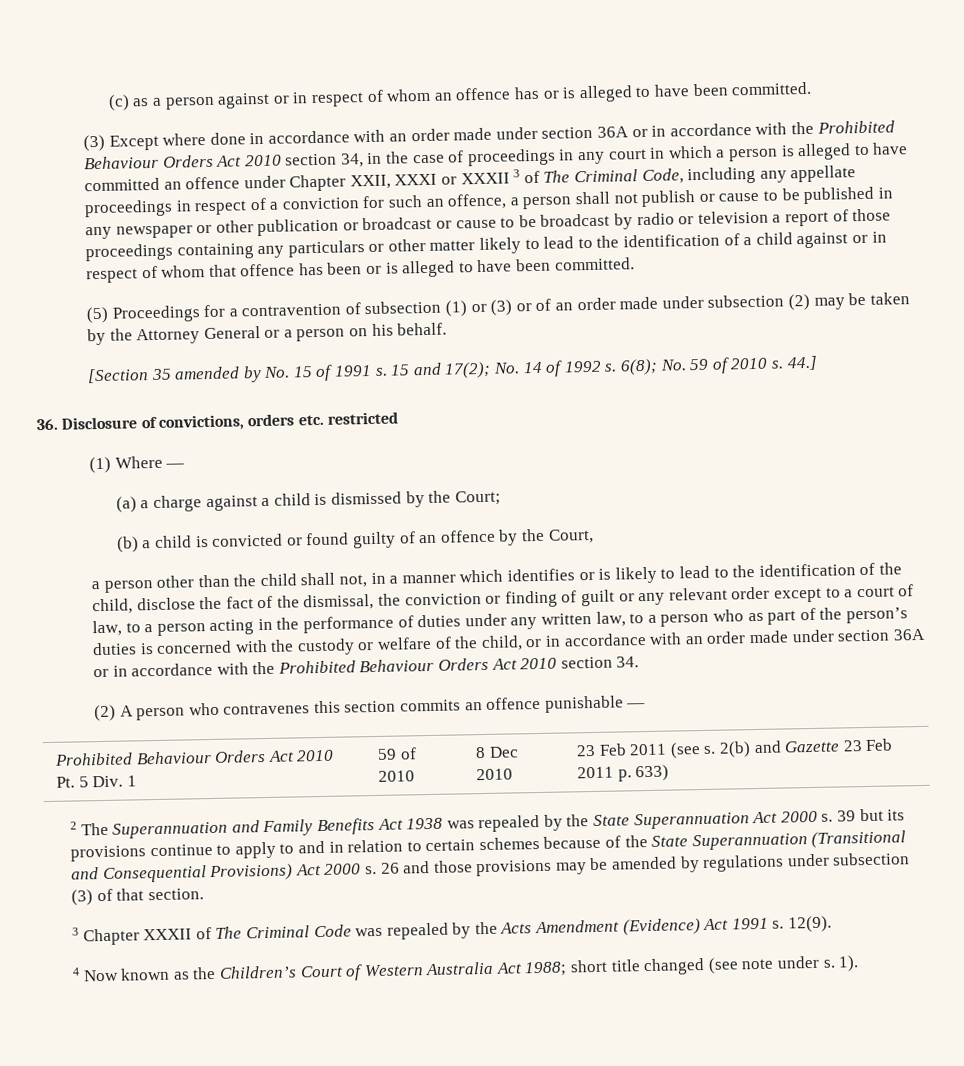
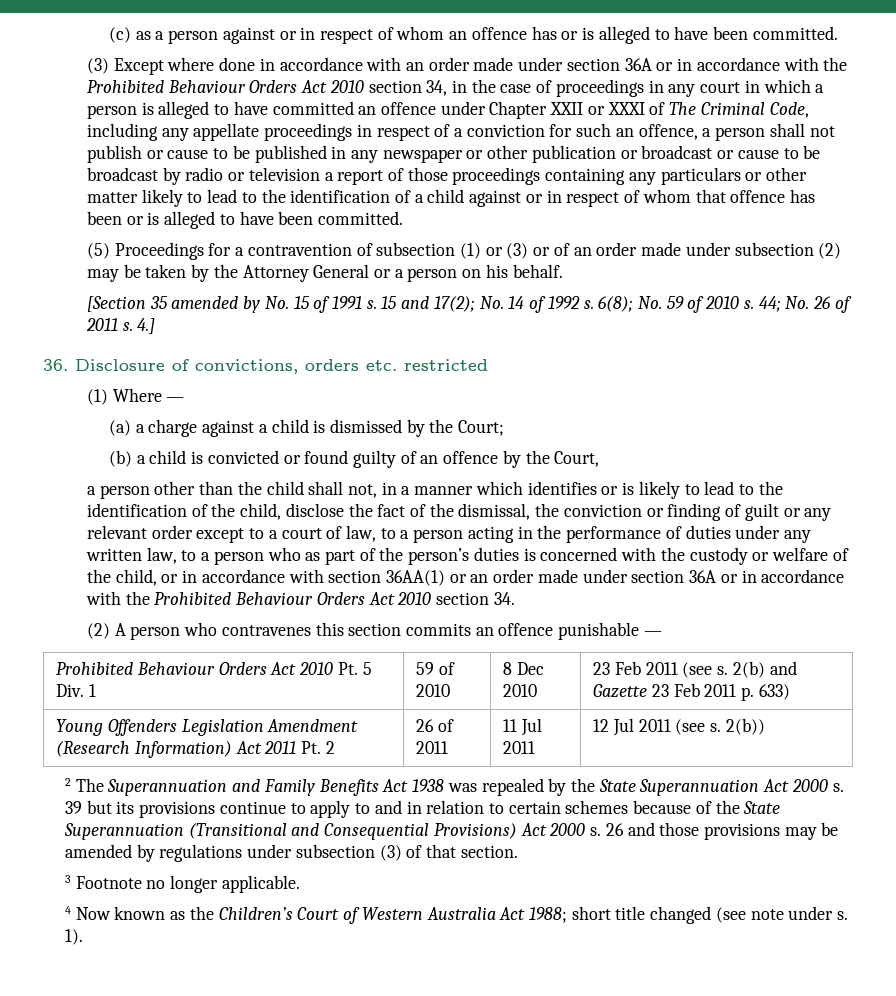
[349,169,521,190] XXII, XXXI or XXXII 3 -> [550,102,645,115] XXII or XXXI
[786,355,818,371] 44.] -> [758,296,852,313] [85,318,156,334] 44; No. 26 of 2011 s. 4.]
(683, 638) none -> [328,570,467,586] section 36AA(1) or
(670, 773) none -> [56,719,359,736] [56,741,335,758] [416,719,454,732] [416,741,449,754] [503,718,542,736] [503,741,536,754] [593,718,765,736] // Young Offenders Legislation Amendment (Research Information) Act 2011 Pt. 2 | 26 of 2011 | 11 Jul 2011 | 12 Jul 2011 (see s. 2(b))
[82,915,832,946] Chapter XXXII of The Criminal Code was repealed by the Acts Amendment (Evidence) Act 1991 s. 12(9). -> [75,875,300,893] Footnote no longer applicable.

